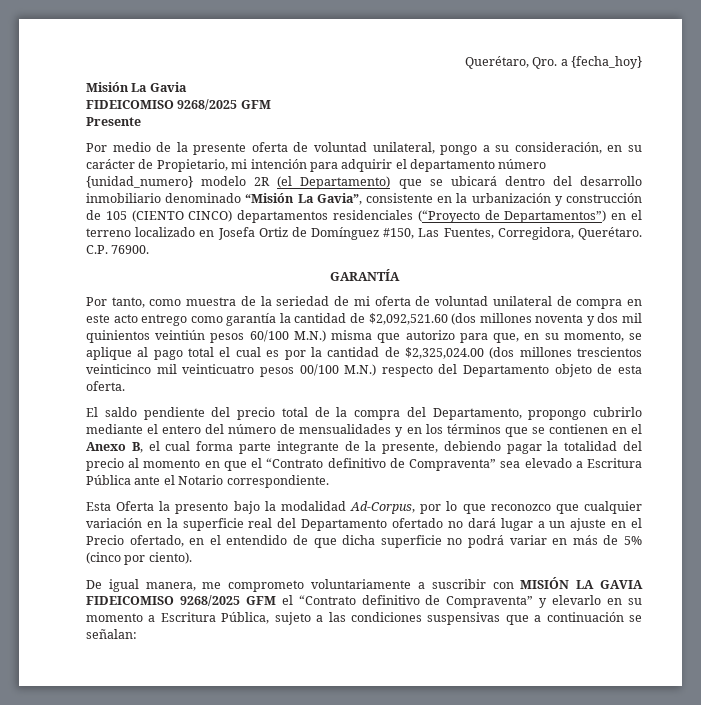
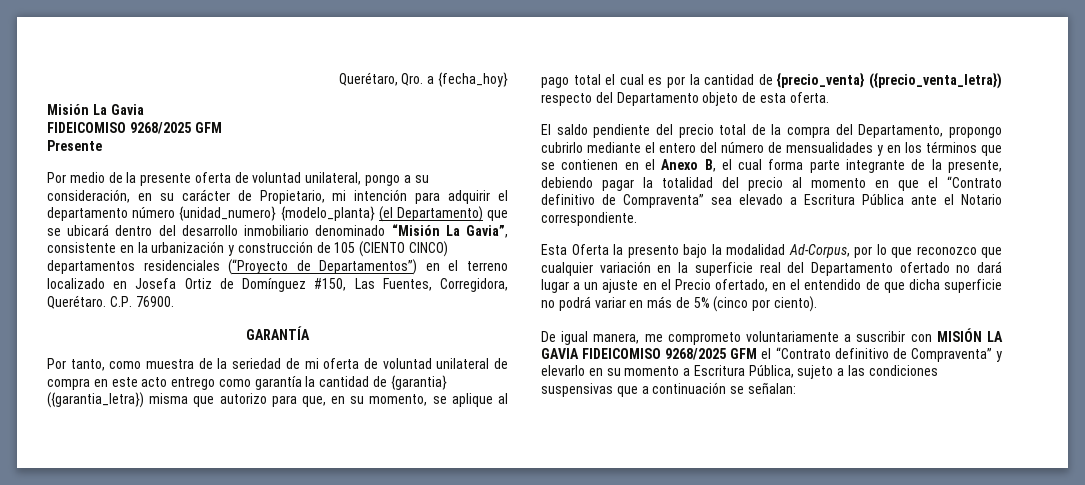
[201,176,271,186] modelo 2R -> [280,206,375,221] {modelo_planta}
[368,313,642,326] [86,330,326,343] $2,092,521.60 (dos millones noventa y dos mil quinientos veintiún pesos 60/100 M.N.) -> [390,375,447,390] [47,392,144,408] {garantia} ({garantia_letra})
[404,347,642,359] [86,364,377,377] $2,325,024.00 (dos millones trescientos veinticinco mil veinticuatro pesos 00/100 M.N.) -> [777,72,1002,89] {precio_venta} ({precio_venta_letra})

